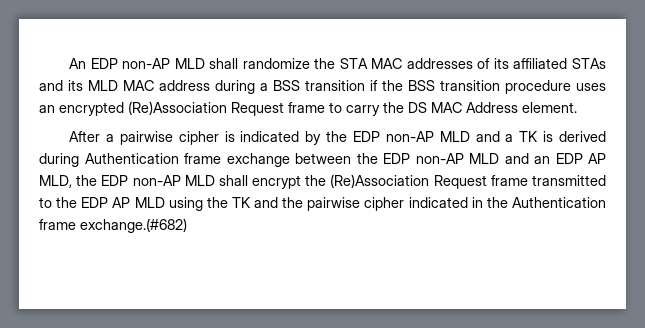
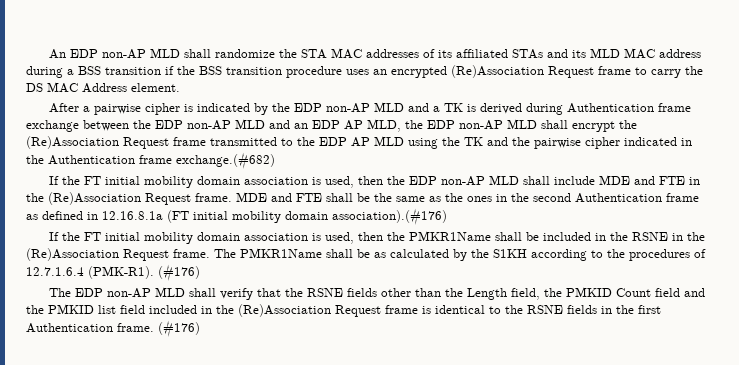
(187, 225) none -> [49,175,701,188] [26,192,699,205] [26,208,447,225] [49,231,706,244] [26,248,706,261] [26,264,200,281] [49,287,706,300] [26,304,661,317] [26,320,200,337] // If the FT initial mobility domain association is used, then the EDP non-AP MLD shall include MDE and FTE in the (Re)Association Request frame. MDE and FTE shall be the same as the ones in the second Authentication frame as defined in 12.16.8.1a (FT initial mobility domain association).(#176) // If the FT initial mobility domain association is used, then the PMKR1Name shall be included in the RSNE in the (Re)Association Request frame. The PMKR1Name shall be as calculated by the S1KH according to the procedures of 12.7.1.6.4 (PMK-R1). (#176) // The EDP non-AP MLD shall verify that the RSNE fields other than the Length field, the PMKID Count field and the PMKID list field included in the (Re)Association Request frame is identical to the RSNE fields in the first Authentication frame. (#176)

